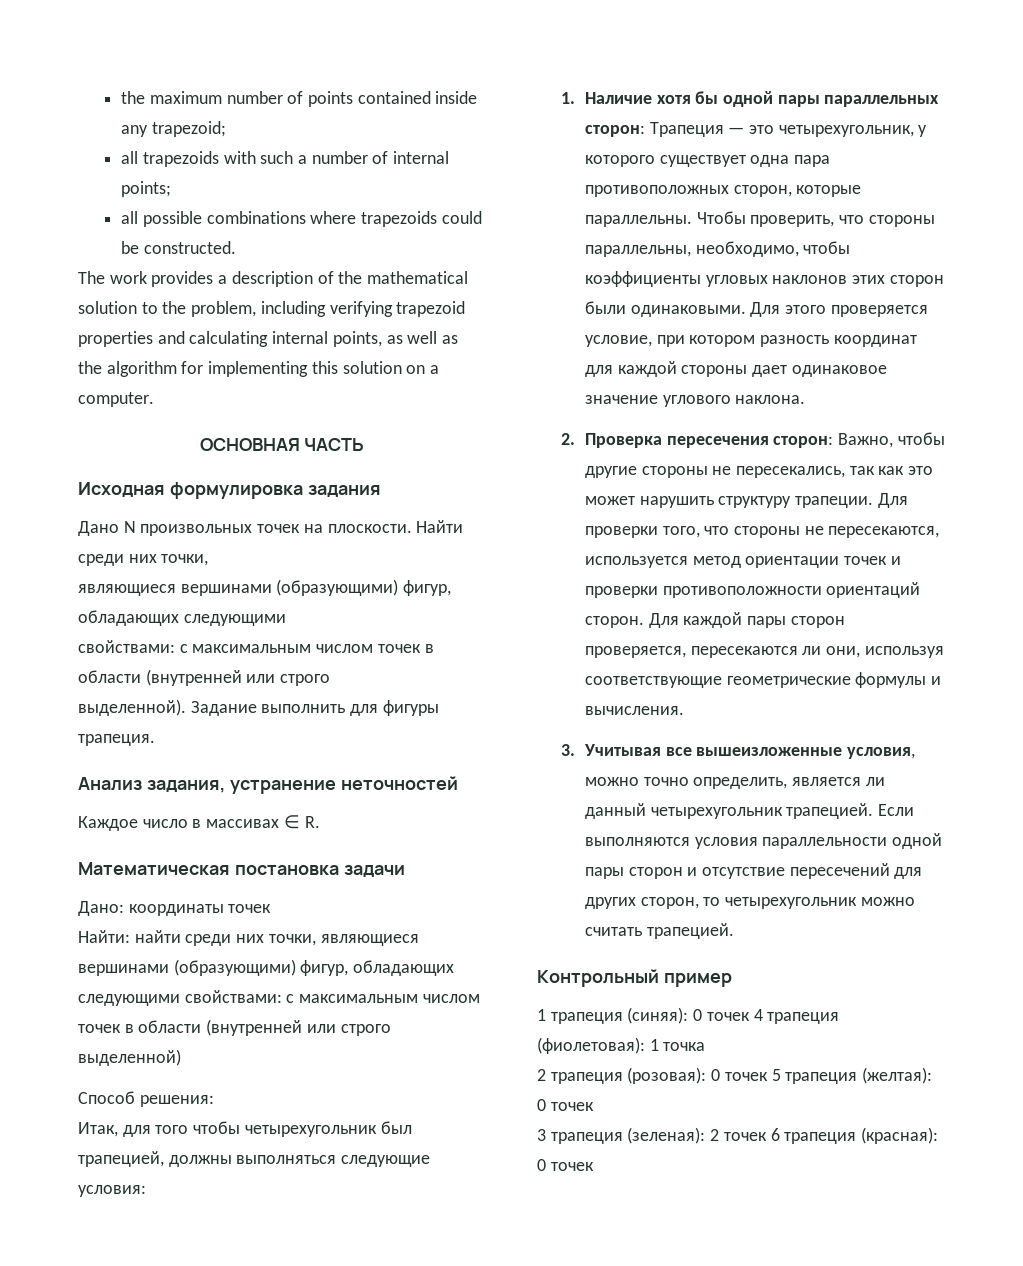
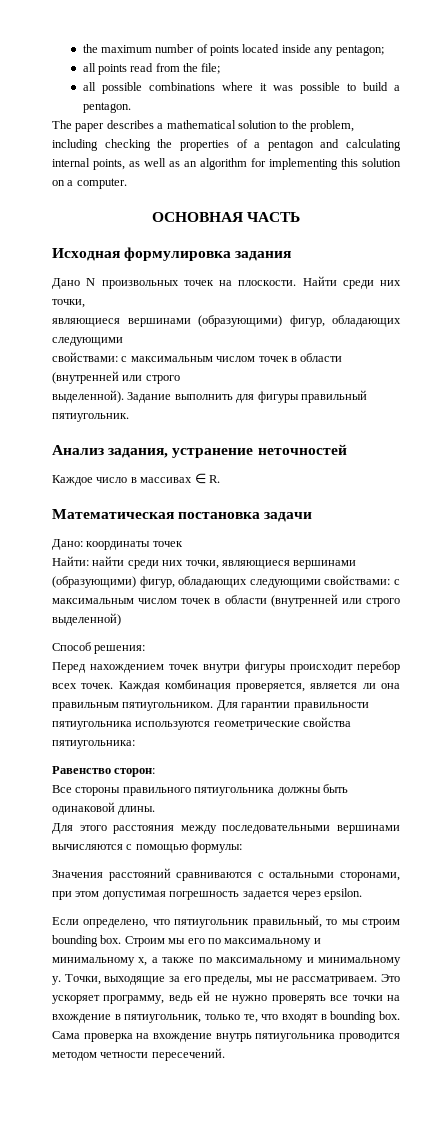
[357,91,431,104] contained -> [242,44,280,53] located
[151,121,226,137] [121,151,450,167] [121,181,172,197] [121,211,482,227] [121,241,236,254] [78,271,363,287] trapezoid; // all trapezoids with such a number of internal points; // all possible combinations where trapezoids could be constructed. // The work provides a description of the -> [335,45,384,56] [82,63,221,75] [82,82,400,94] [82,102,131,113] [52,120,164,132] pentagon; // all points read from the file; // all possible combinations where it was possible to build a pentagon. // The paper describes a
[329,301,466,317] [78,331,153,347] verifying trapezoid properties -> [104,139,314,151] checking the properties of a pentagon
[78,361,102,374] the -> [184,161,197,167] an
[78,734,155,746] трапеция. -> [300,390,367,403] [52,413,129,422] правильный пятиугольник.
[78,1121,412,1137] [78,1151,431,1167] [78,1185,146,1197] [560,91,940,107] [584,122,928,137] [584,155,830,167] [584,185,862,197] [584,211,935,227] [584,241,851,257] [584,271,944,287] [584,301,928,317] [584,335,917,347] [584,361,887,377] [584,395,806,407] [560,432,945,448] [584,466,934,478] [584,493,908,508] [584,526,940,538] [584,556,901,568] [584,582,921,598] [584,612,845,628] [584,646,944,658] [584,672,941,688] [584,706,684,715] [560,744,915,759] [584,777,885,789] [584,803,914,819] [584,833,942,849] [584,863,923,879] [584,897,915,909] [584,923,734,939] [537,969,732,987] [537,1007,840,1024] [537,1037,706,1054] [537,1067,933,1084] [537,1099,594,1111] [537,1127,939,1144] [537,1159,594,1171] Итак, для того чтобы четырехугольник был трапецией, должны выполняться следующие условия: // 1. Наличие хотя бы одной пары параллельных сторон: Трапеция — это четырехугольник, у которого существует одна пара противоположных сторон, которые параллельны. Чтобы проверить, что стороны параллельны, необходимо, чтобы коэффициенты угловых наклонов этих сторон были одинаковыми. Для этого проверяется условие, при котором разность координат для каждой стороны дает одинаковое значение углового наклона. // 2. Проверка пересечения сторон: Важно, чтобы другие стороны не пересекались, так как это может нарушить структуру трапеции. Для проверки того, что стороны не пересекаются, используется метод ориентации точек и проверки противоположности ориентаций сторон. Для каждой пары сторон проверяется, пересекаются ли они, используя соответствующие геометрические формулы и вычисления. // 3. Учитывая все вышеизложенные условия, можно точно определить, является ли данный четырехугольник трапецией. Если выполняются условия параллельности одной пары сторон и отсутствие пересечений для других сторон, то четырехугольник можно считать трапецией. // Контрольный пример // 1 трапеция (синяя): 0 точек 4 трапеция (фиолетовая): 1 точка // 2 трапеция (розовая): 0 точек 5 трапеция (желтая): 0 точек // 3 трапеция (зеленая): 2 точек 6 трапеция (красная): 0 точек -> [52,661,400,673] [52,680,400,692] [52,700,369,711] [52,717,352,730] [52,740,135,749] [52,766,156,777] [52,784,348,796] [52,802,156,815] [52,823,400,834] [52,841,243,853] [52,868,400,881] [52,888,363,900] [52,915,400,928] [52,935,321,947] [52,957,401,966] [52,974,400,985] [52,991,401,1004] [52,1011,400,1023] [52,1031,400,1042] [52,1048,225,1061] Перед нахождением точек внутри фигуры происходит перебор всех точек. Каждая комбинация проверяется, является ли она правильным пятиугольником. Для гарантии правильности пятиугольника используются геометрические свойства пятиугольника: // Равенство сторон: // Все стороны правильного пятиугольника должны быть одинаковой длины. // Для этого расстояния между последовательными вершинами вычисляются с помощью формулы: // Значения расстояний сравниваются с остальными сторонами, при этом допустимая погрешность задается через epsilon. // Если определено, что пятиугольник правильный, то мы строим bounding box. Строим мы его по максимальному и минимальному x, а также по максимальному и минимальному y. Точки, выходящие за его пределы, мы не рассматриваем. Это ускоряет программу, ведь ей не нужно проверять все точки на вхождение в пятиугольник, только те, что входят в bounding box. Сама проверка на вхождение внутрь пятиугольника проводится методом четности пересечений.

